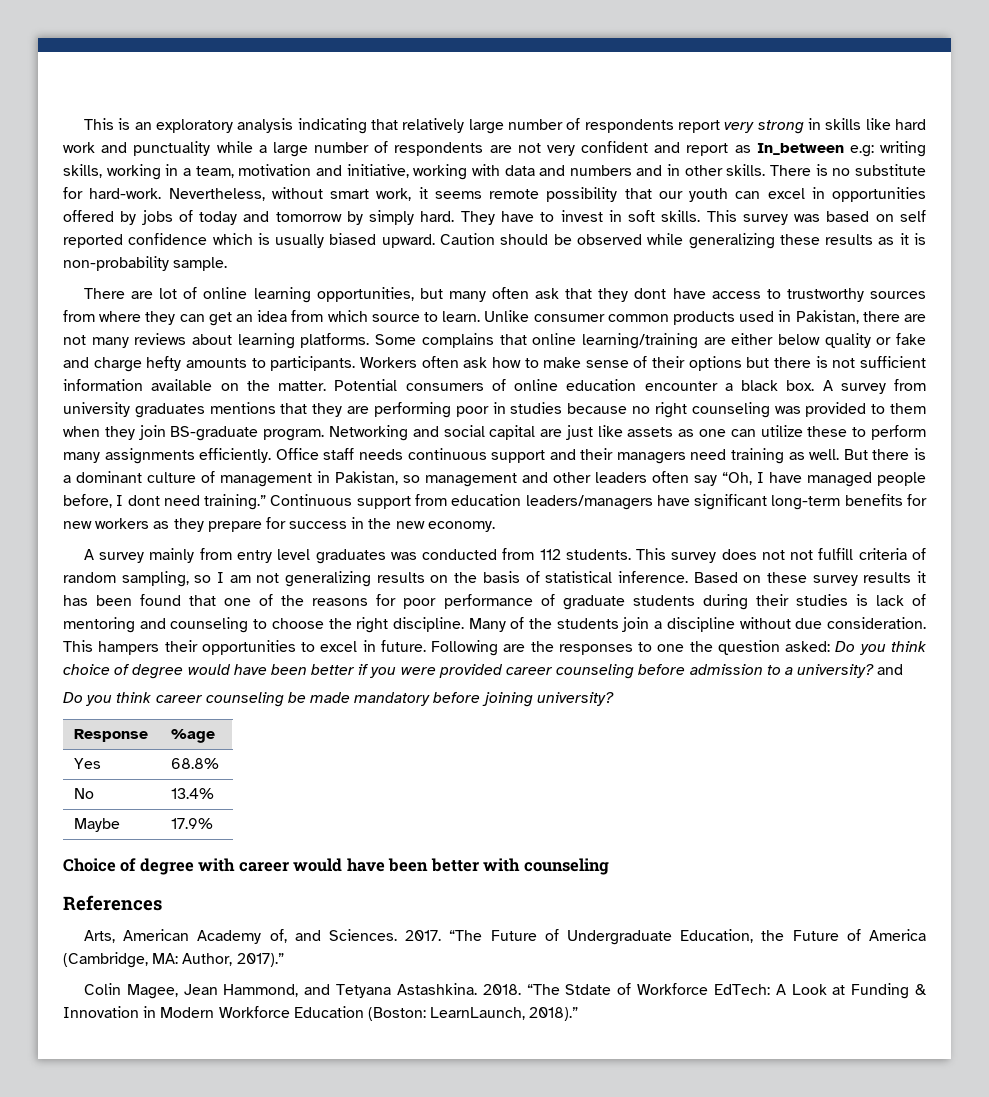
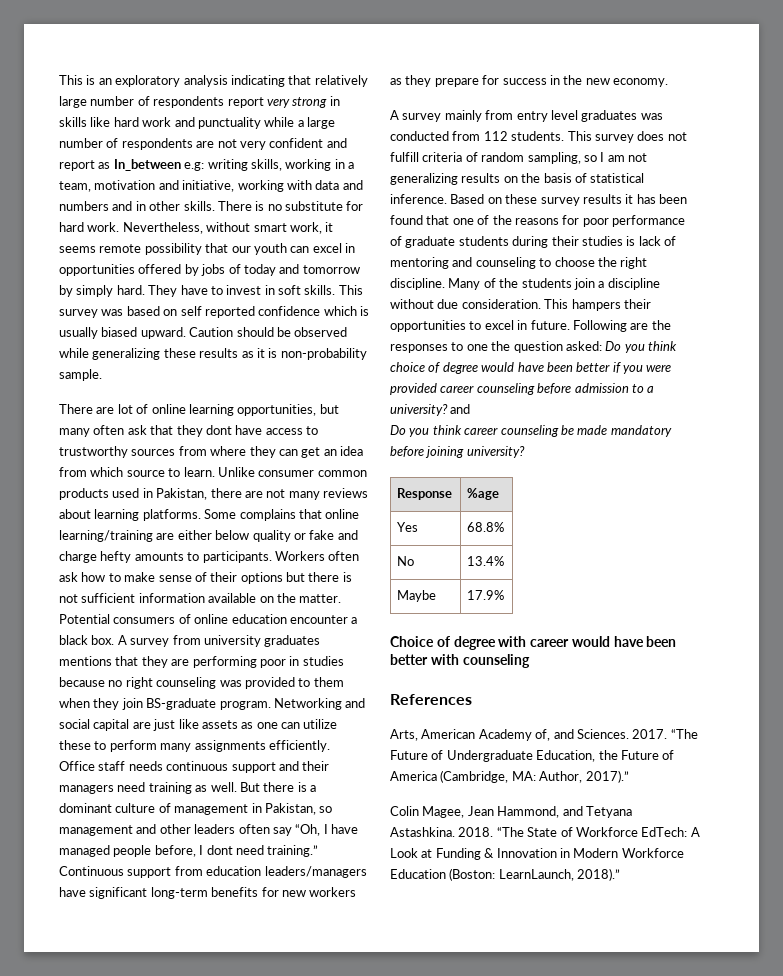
[89,188,162,199] hard-work. -> [59,222,120,232] hard work.
[790,550,814,560] not -> (687, 136) none
[565,984,612,995] Stdate -> [527,827,558,837] State

